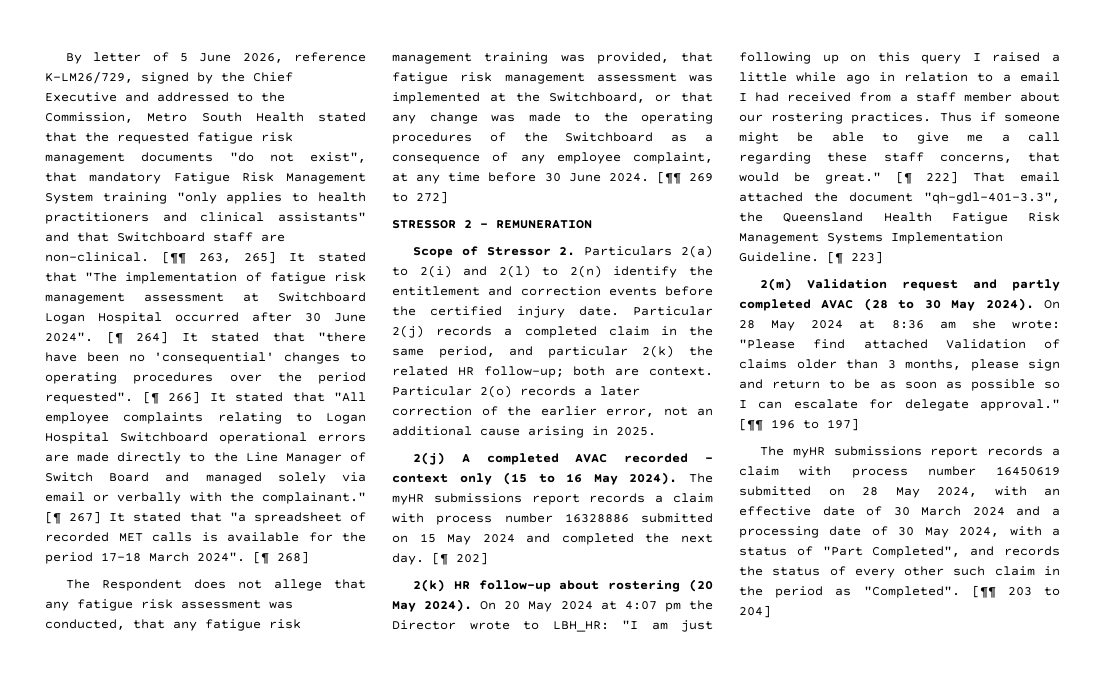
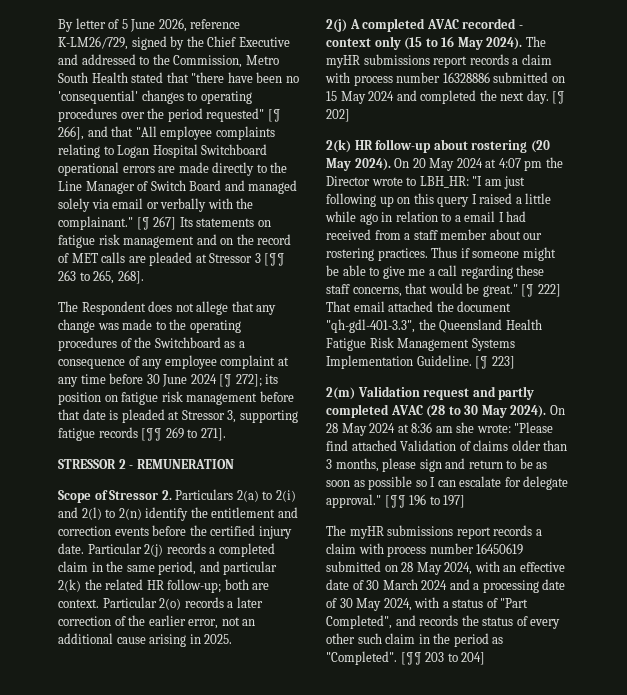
[85,132,293,144] [45,152,366,164] [45,172,366,184] [45,192,367,204] [45,212,366,224] [45,232,285,242] [45,251,366,264] [45,272,366,284] [45,292,366,304] [45,312,366,324] [45,331,305,344] the requested fatigue risk management documents "do not exist", that mandatory Fatigue Risk Management System training "only applies to health practitioners and clinical assistants" and that Switchboard staff are non-clinical. [¶¶ 263, 265] It stated that "The implementation of fatigue risk management assessment at Switchboard Logan Hospital occurred after 30 June 2024". [¶ 264] It stated that -> (189, 77) none
[45,391,283,404] requested". [¶ 266] It stated -> [206,108,281,122] [58,126,108,140] requested" [¶ 266], and
[109,512,366,524] [45,532,366,542] [45,551,309,564] It stated that "a spreadsheet of recorded MET calls is available for the period 17-18 March 2024". [¶ 268] -> [179,217,271,227] [58,234,292,248] [58,252,286,266] [58,270,144,284] Its statements on fatigue risk management and on the record of MET calls are pleaded at Stressor 3 [¶¶ 263 to 265, 268].
[77,599,293,611] [45,619,301,631] [392,52,713,64] [392,72,713,84] [392,92,713,104] [392,114,416,124] fatigue risk assessment was conducted, that any fatigue risk management training was provided, that fatigue risk management assessment was implemented at the Switchboard, or that any -> (277, 310) none
[633,152,713,164] complaint, -> [220,355,276,369] complaint
[608,173,649,182] 2024. -> [190,374,279,387] [58,391,294,405] [58,409,298,423] [58,427,138,441] 2024 [¶ 272]; its position on fatigue risk management before that date is pleaded at Stressor 3, supporting fatigue records
[416,191,448,204] 272] -> [200,428,226,441] 271].

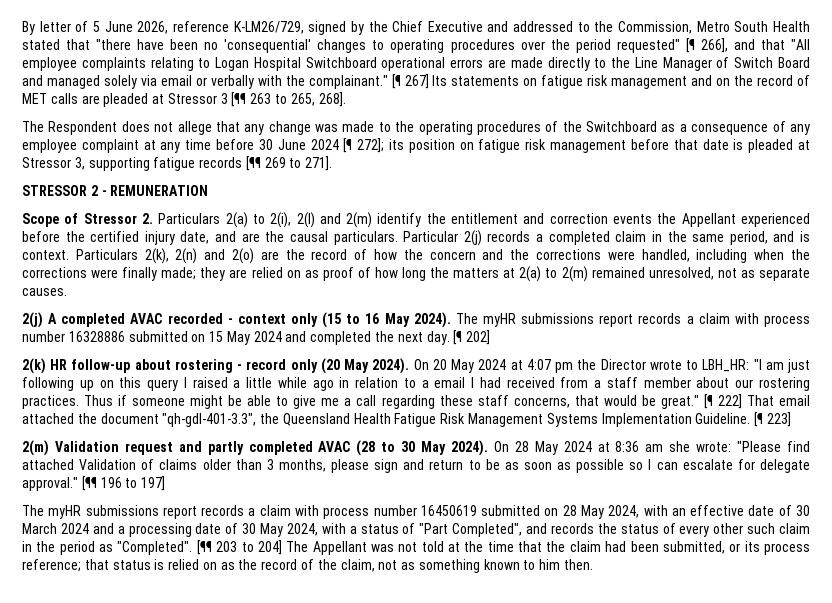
[275,490,296,502] [58,507,142,520] 2(i) and 2(l) to 2(n) -> [270,212,373,228] 2(i), 2(l) and 2(m)
(149, 531) none -> [657,213,810,227] the Appellant experienced
[58,543,84,554] date. -> [180,231,398,245] date, and are the causal particulars.
[223,561,278,575] [58,579,270,593] [58,597,263,610] [58,615,256,629] [58,633,233,647] particular 2(k) the related HR follow-up; both are context. Particular 2(o) records a later correction of the earlier error, not an additional cause arising in 2025. -> [799,231,810,242] [22,248,810,264] [22,266,810,282] [22,288,67,296] is context. Particulars 2(k), 2(n) and 2(o) are the record of how the concern and the corrections were handled, including when the corrections were finally made; they are relied on as proof of how long the matters at 2(a) to 2(m) remained unresolved, not as separate causes.
(528, 146) none -> [237,359,318,373] - record only
(486, 658) none -> [286,541,811,555] [22,559,594,573] The Appellant was not told at the time that the claim had been submitted, or its process reference; that status is relied on as the record of the claim, not as something known to him then.

